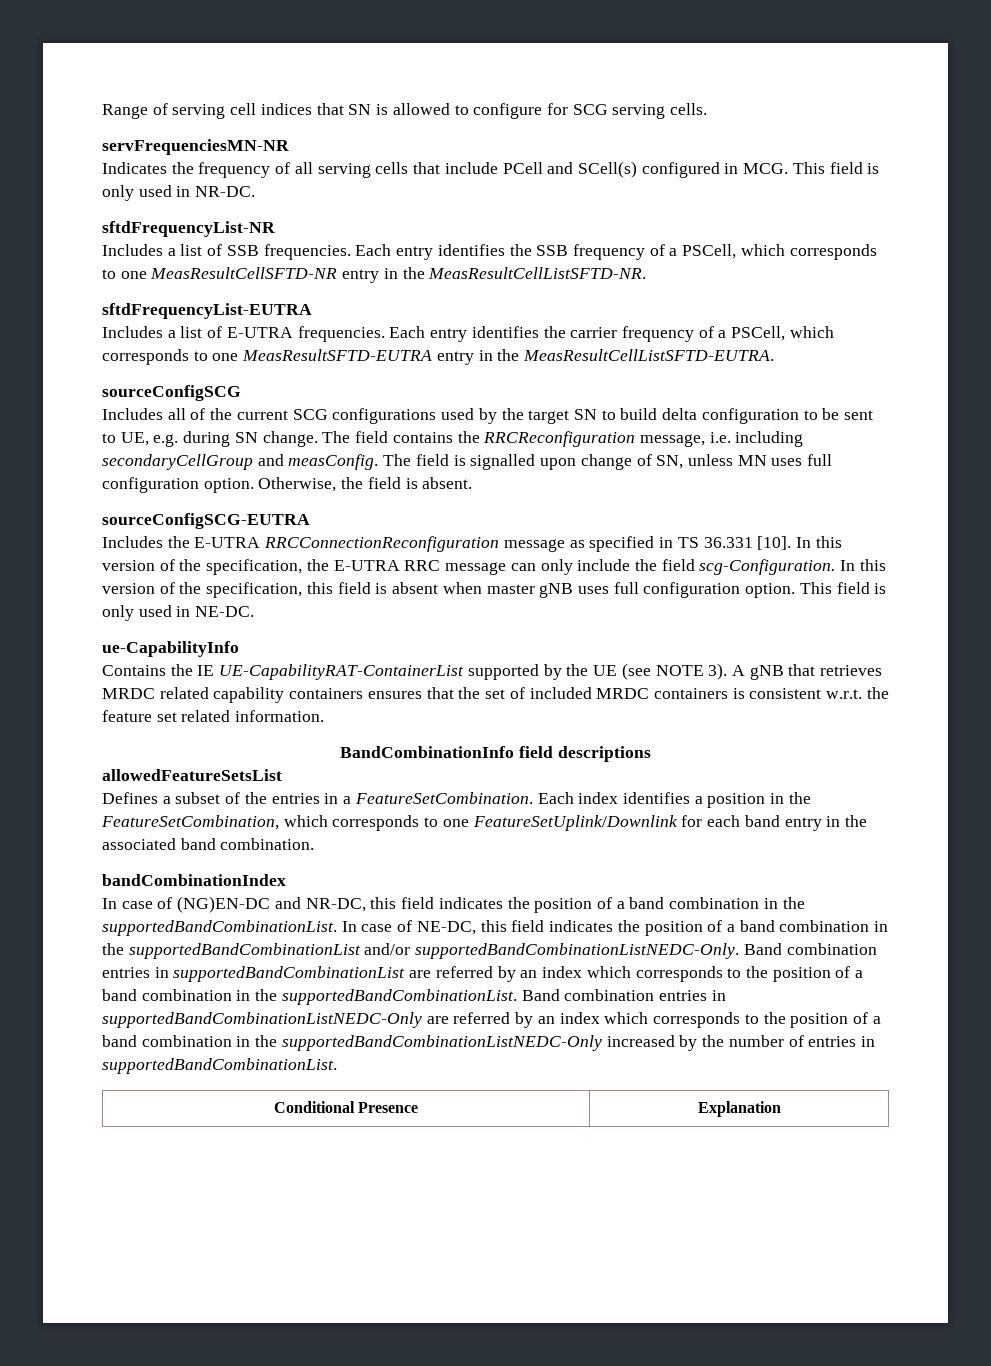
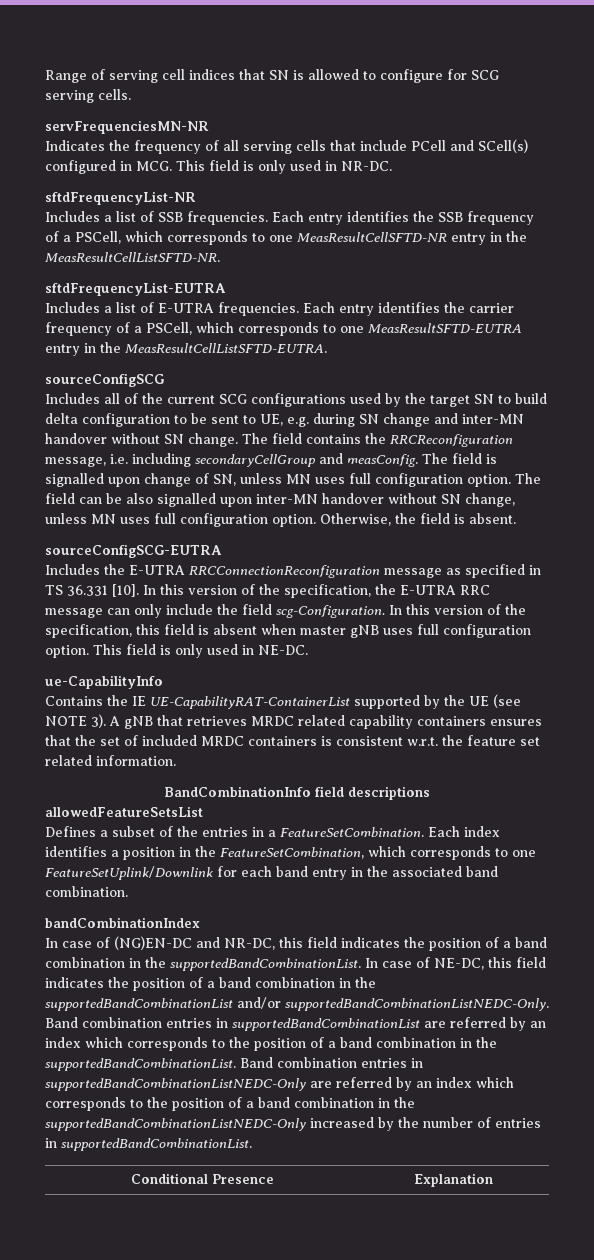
(258, 437) none -> [383,413,524,427] [45,433,184,444] change and inter-MN handover without SN
(254, 485) none -> [515,473,541,484] [45,493,515,507] [45,513,316,527] The field can be also signalled upon inter-MN handover without SN change, unless MN uses full configuration option.

